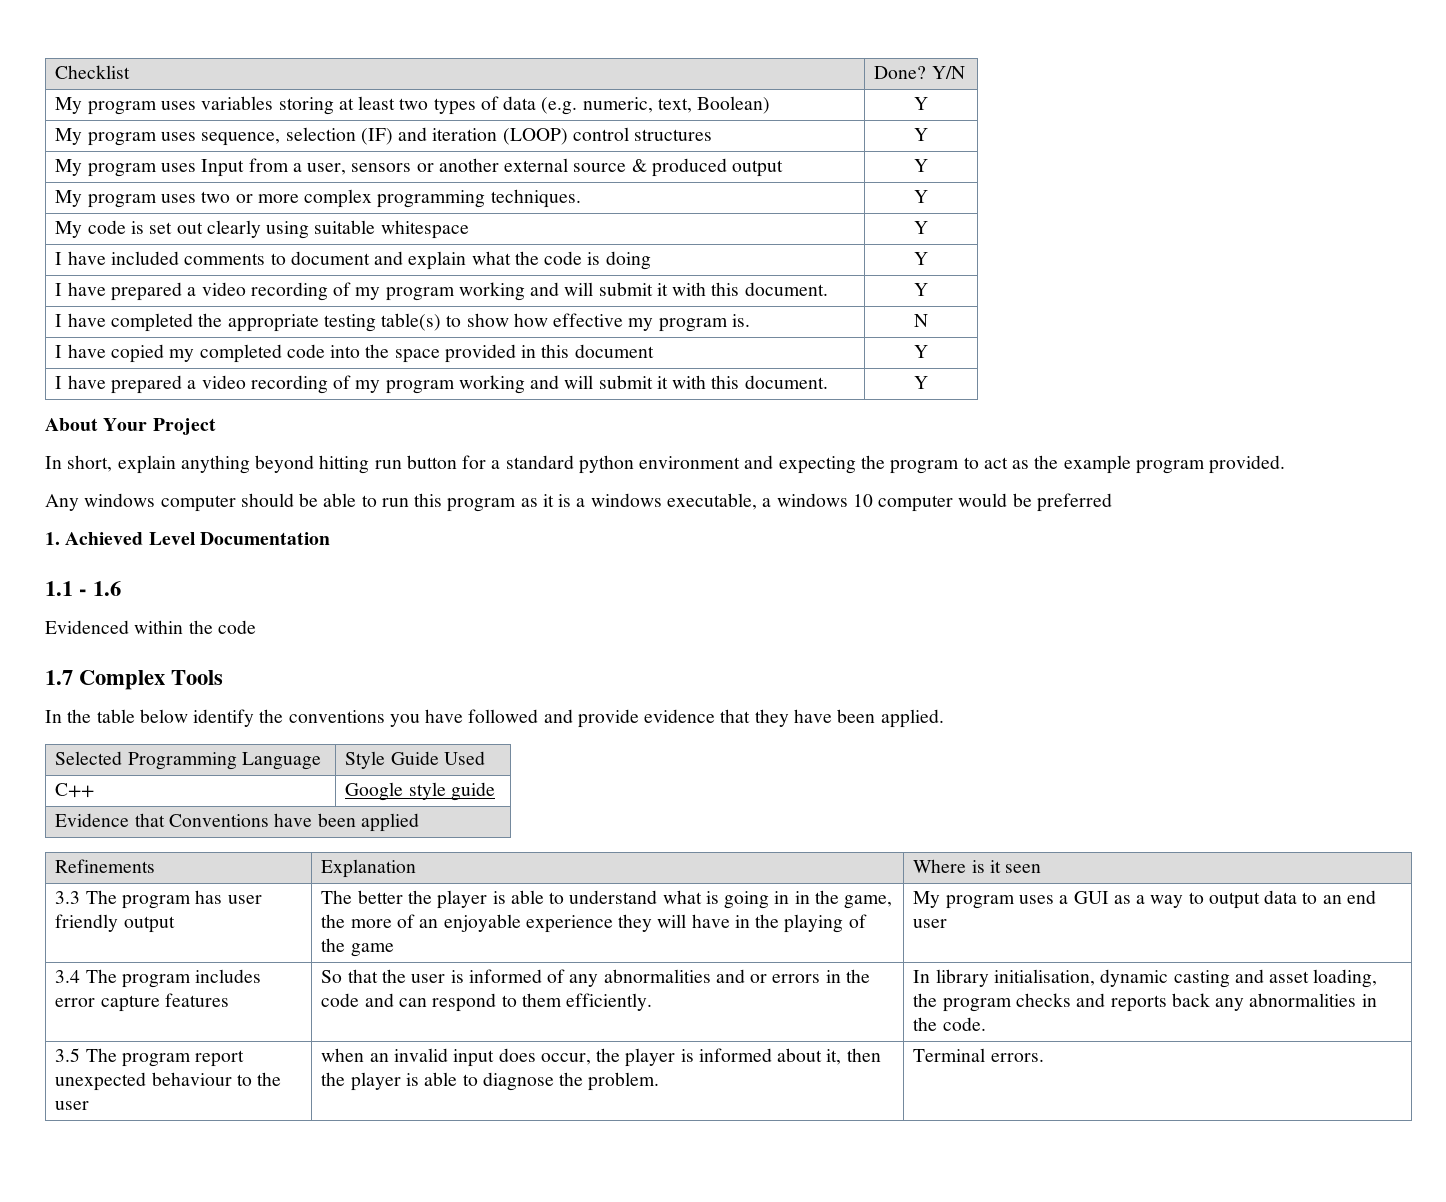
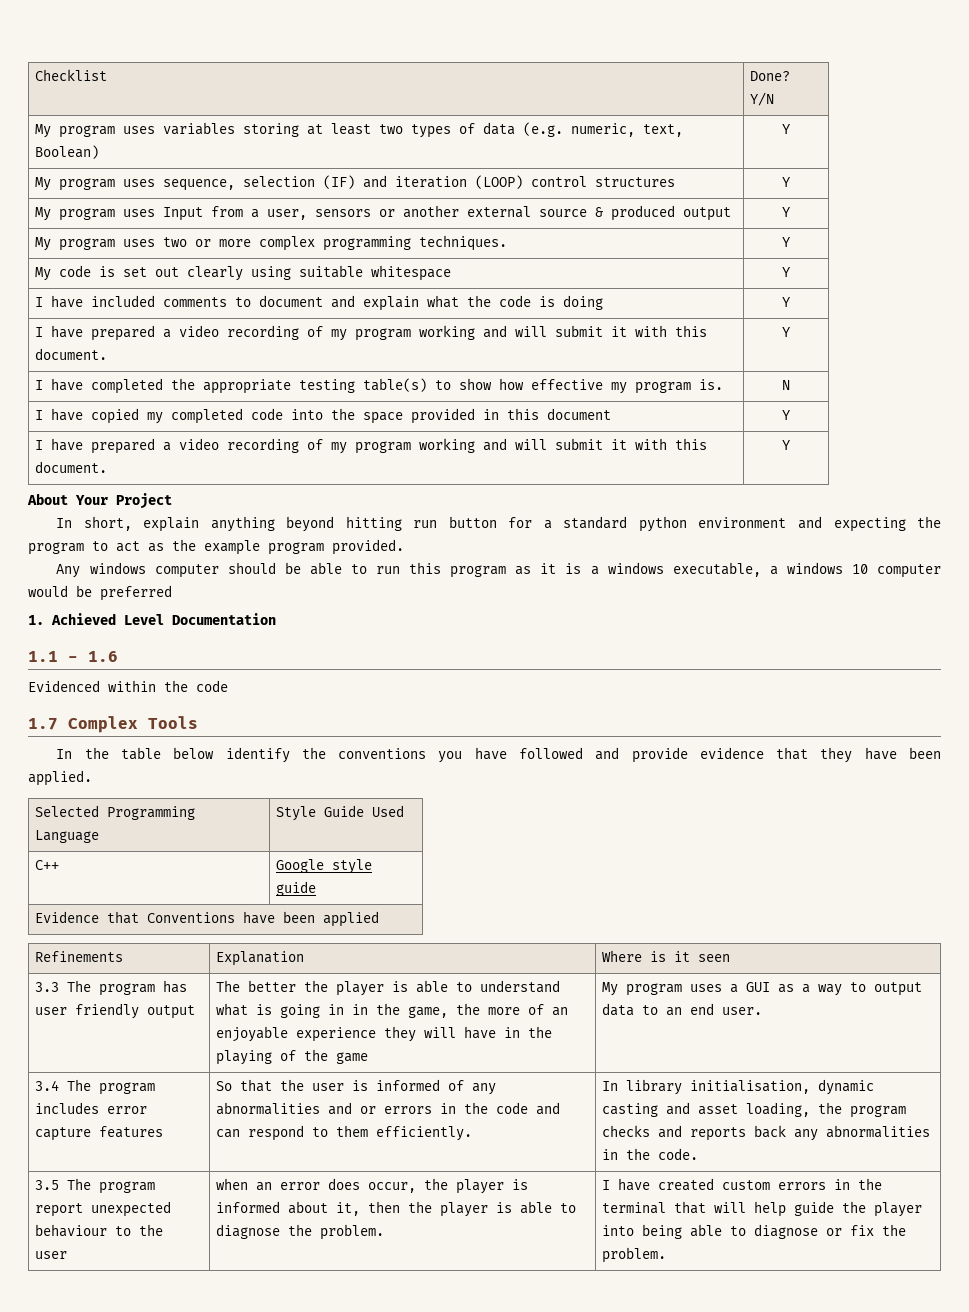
[913,919,948,928] user -> [722,1007,763,1015] user.
[393,1048,495,1067] invalid input -> [280,1182,321,1190] error
[913,1048,1044,1062] Terminal errors. -> [602,1178,883,1191] [602,1201,923,1217] [602,1224,907,1239] [602,1247,667,1263] I have created custom errors in the terminal that will help guide the player into being able to diagnose or fix the problem.

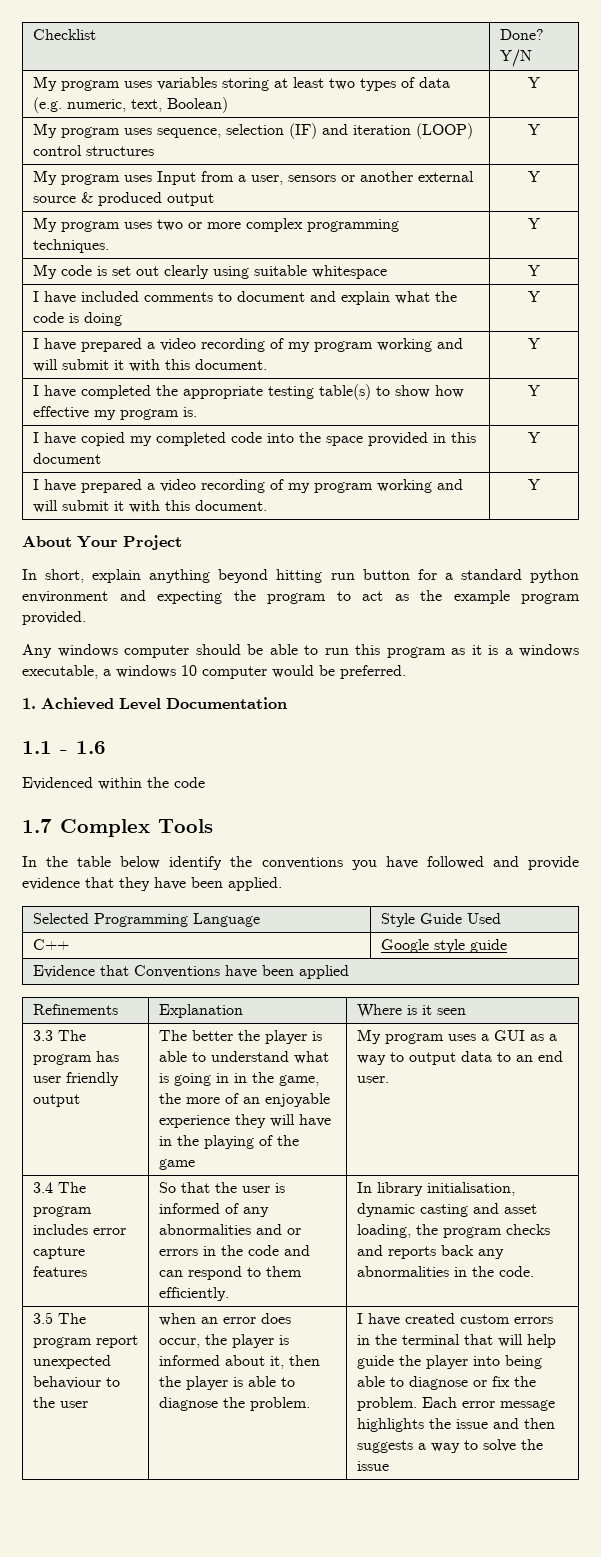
[782,380,790,390] N -> [528,385,540,396] Y
[100,585,172,601] preferred -> [340,665,406,679] preferred.
(667, 1255) none -> [421,1397,555,1411] [356,1418,555,1432] [356,1439,543,1453] [356,1461,389,1471] Each error message highlights the issue and then suggests a way to solve the issue

